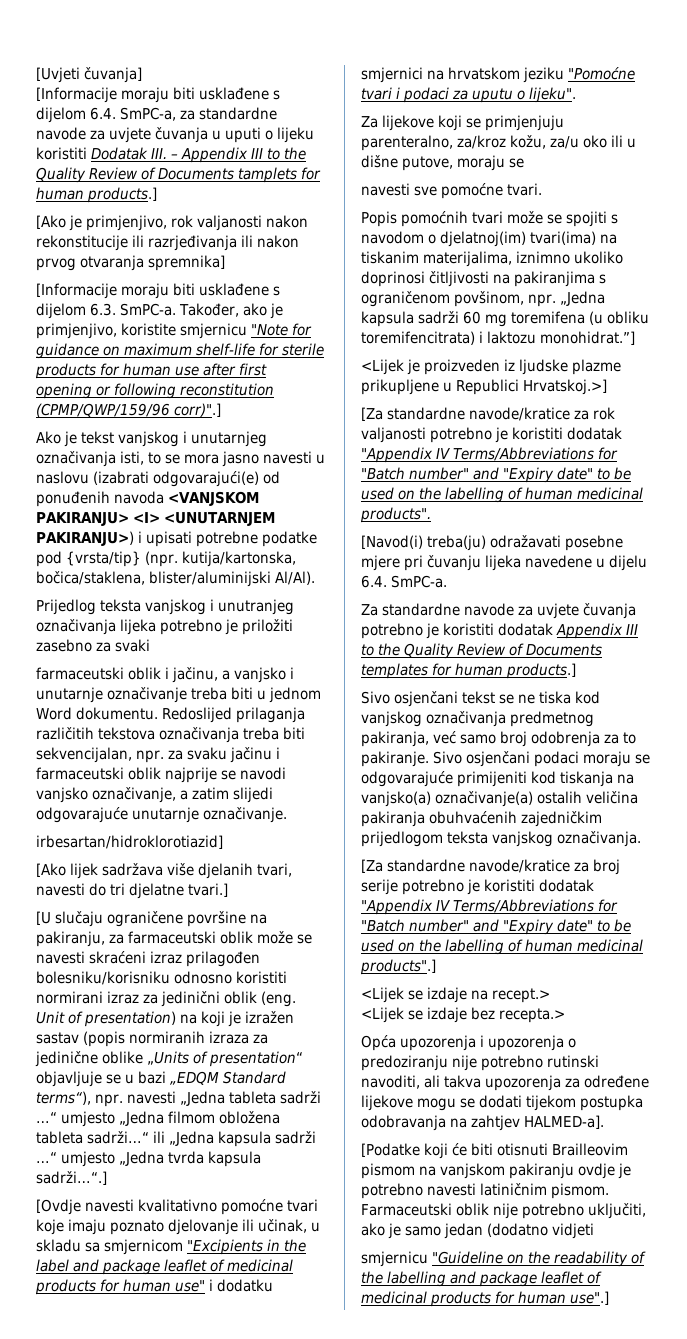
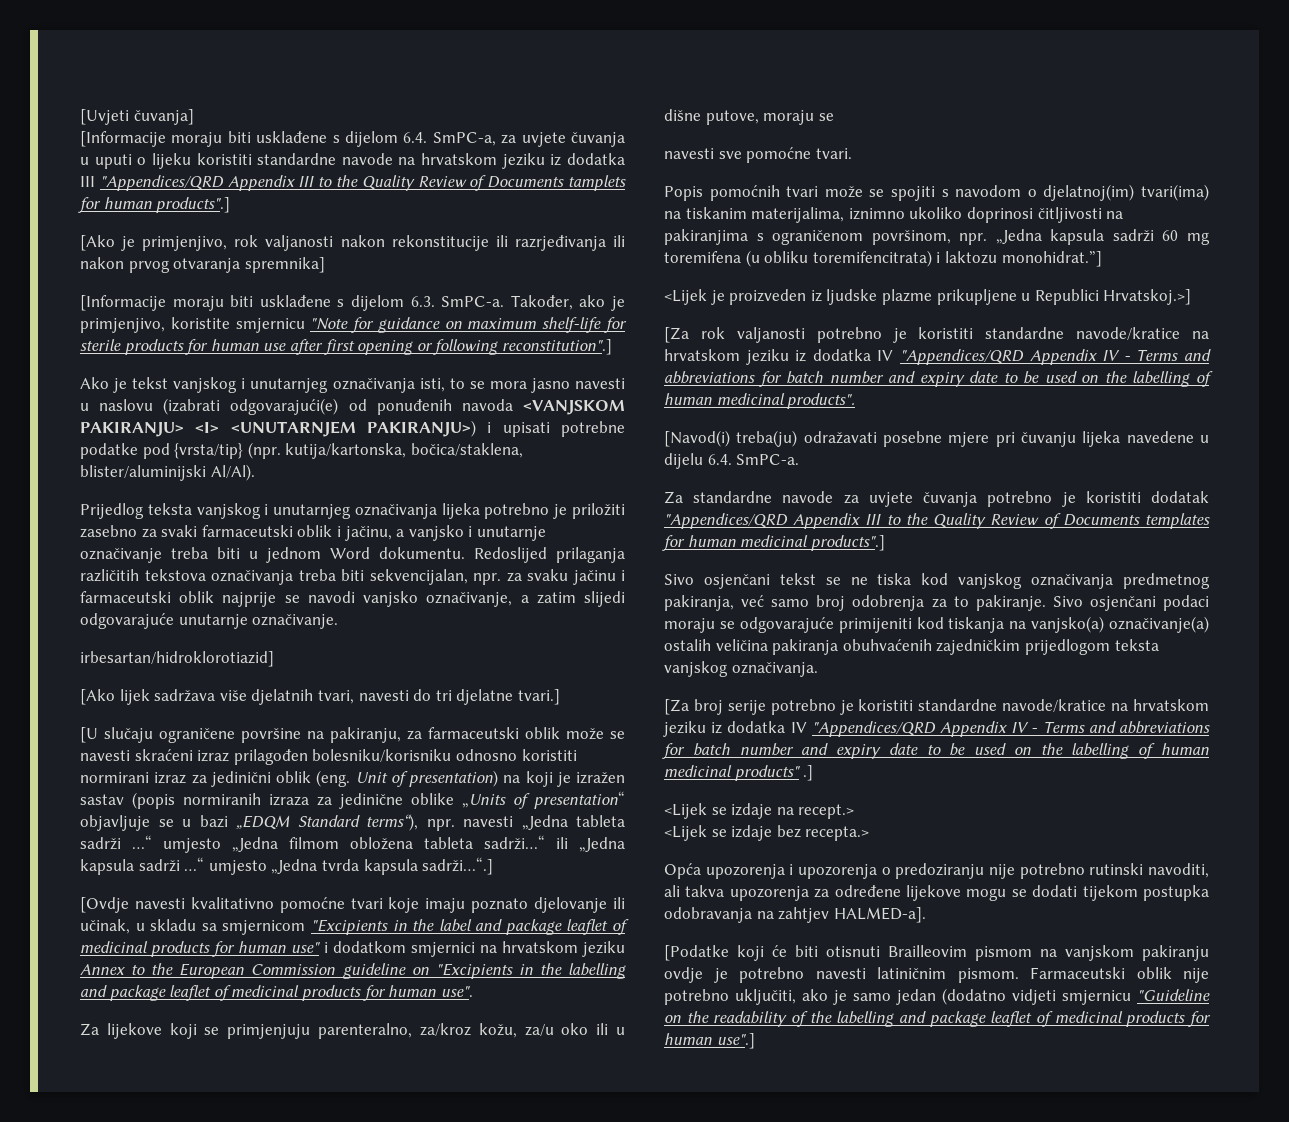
[199,107,278,120] [36,127,106,140] standardne navode za -> (517, 139) none
[91,147,179,160] Dodatak III. – -> [257,153,625,169] [80,175,224,191] standardne navode na hrvatskom jeziku iz dodatka III "Appendices/QRD
[87,187,158,203] products.] -> [156,197,231,213] products".]
[180,383,275,396] [36,403,222,417] reconstitution (CPMP/QWP/159/96 corr)".] -> [501,339,612,355] reconstitution".]
[218,599,295,615] unutranjeg -> [273,504,352,519] unutarnjeg
(151, 645) // -> (198, 531) none
[198,863,254,879] djelanih -> [251,689,314,705] djelatnih
[217,1279,274,1292] dodatku -> [333,941,406,953] dodatkom
[568,67,636,80] [361,87,577,103] "Pomoćne tvari i podaci za uputu o lijeku". -> [80,963,627,979] [80,985,473,1001] Annex to the European Commission guideline on "Excipients in the labelling and package leaflet of medicinal products for human use".
[454,291,525,307] povšinom, -> [871,230,951,245] površinom,
[387,407,590,421] standardne navode/kratice za -> (689, 335) none
[567,427,623,440] [361,447,619,463] [361,467,594,483] dodatak "Appendix IV Terms/Abbreviations for "Batch number" and "Expiry date" -> [985,327,1209,340] [664,349,1211,365] [664,371,999,387] standardne navode/kratice na hrvatskom jeziku iz dodatka IV "Appendices/QRD Appendix IV - Terms and abbreviations for batch number and expiry date
(554, 629) none -> [664,513,788,529] "Appendices/QRD
[506,663,577,679] products.] -> [740,535,885,551] medicinal products".]
[387,859,590,873] standardne navode/kratice za -> (689, 707) none
[539,879,595,892] [361,899,619,915] [361,919,632,935] [361,939,644,955] [360,959,436,975] dodatak "Appendix IV Terms/Abbreviations for "Batch number" and "Expiry date" to be used on the labelling of human medicinal products".] -> [918,699,1209,712] [663,721,1210,737] [662,743,1209,759] [664,765,814,781] standardne navode/kratice na hrvatskom jeziku iz dodatka IV "Appendices/QRD Appendix IV - Terms and abbreviations for batch number and expiry date to be used on the labelling of human medicinal products" .]
(595, 1231) // -> (1056, 997) none

